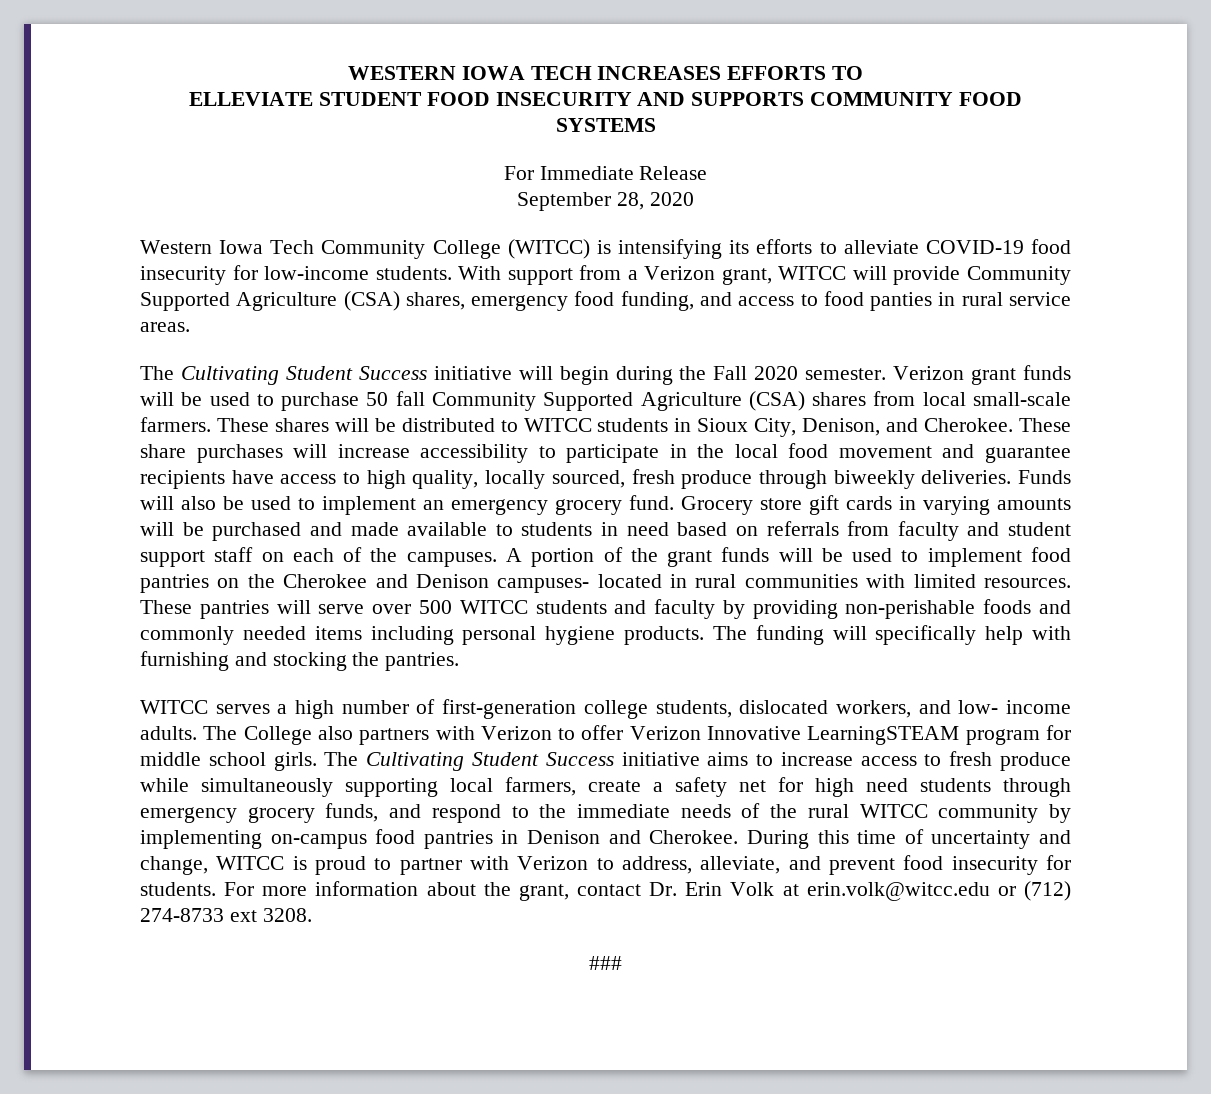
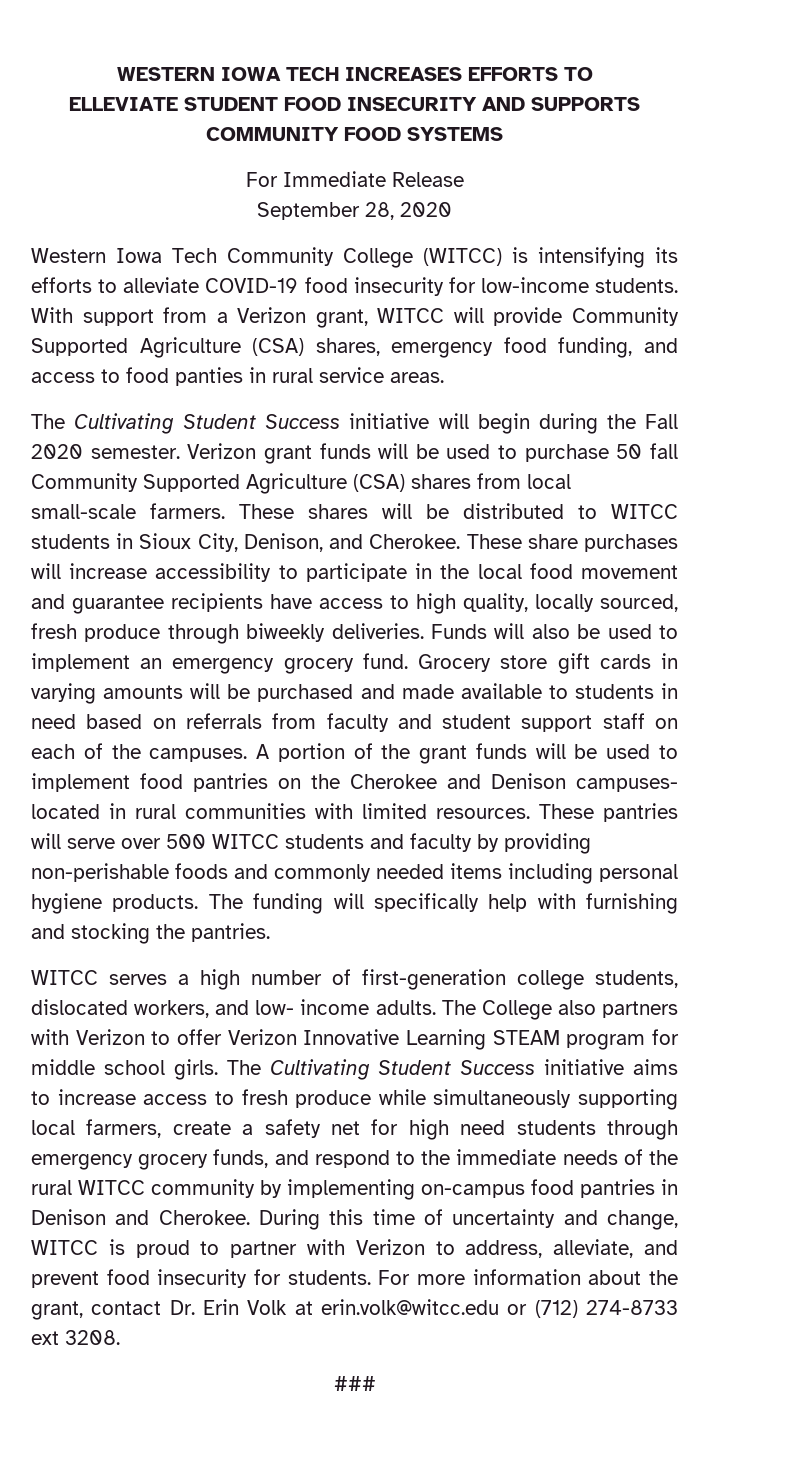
[807,726,960,745] LearningSTEAM -> [406,1029,560,1050] Learning STEAM

